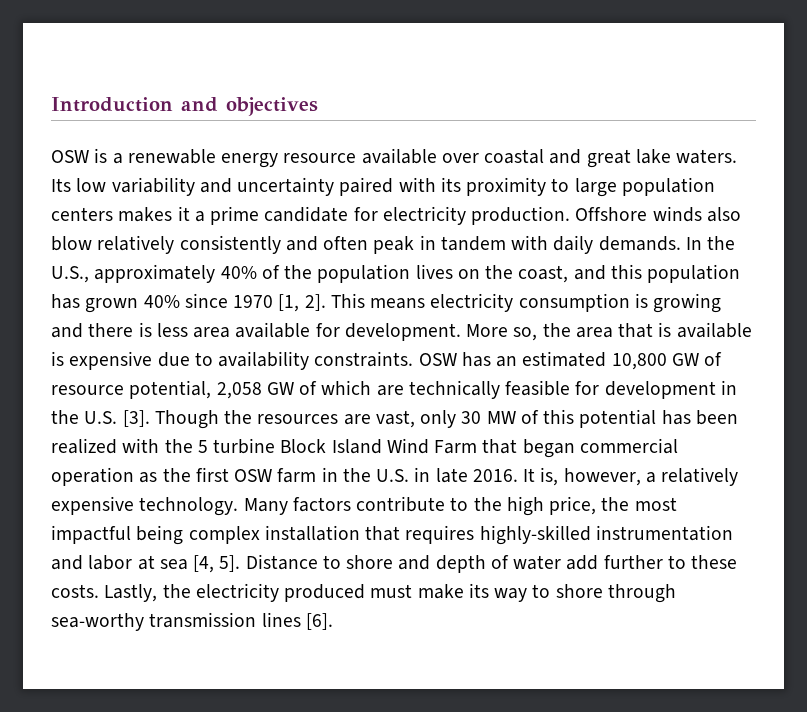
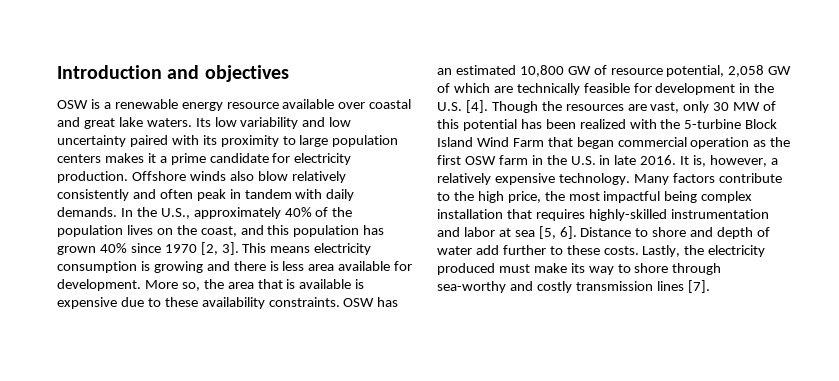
(232, 185) none -> [329,117,352,127] low
[278,294,326,312] [1, 2]. -> [200,242,239,255] [2, 3].
(213, 359) none -> [164,297,198,307] these
[122,410,150,427] [3]. -> [465,100,488,113] [4].
[197,438,276,454] 5 turbine -> [684,119,742,129] 5-turbine
[193,555,241,573] [4, 5]. -> [538,226,577,239] [5, 6].
(144, 622) none -> [509,281,572,293] and costly
[305,613,333,630] [6]. -> [687,280,710,293] [7].

